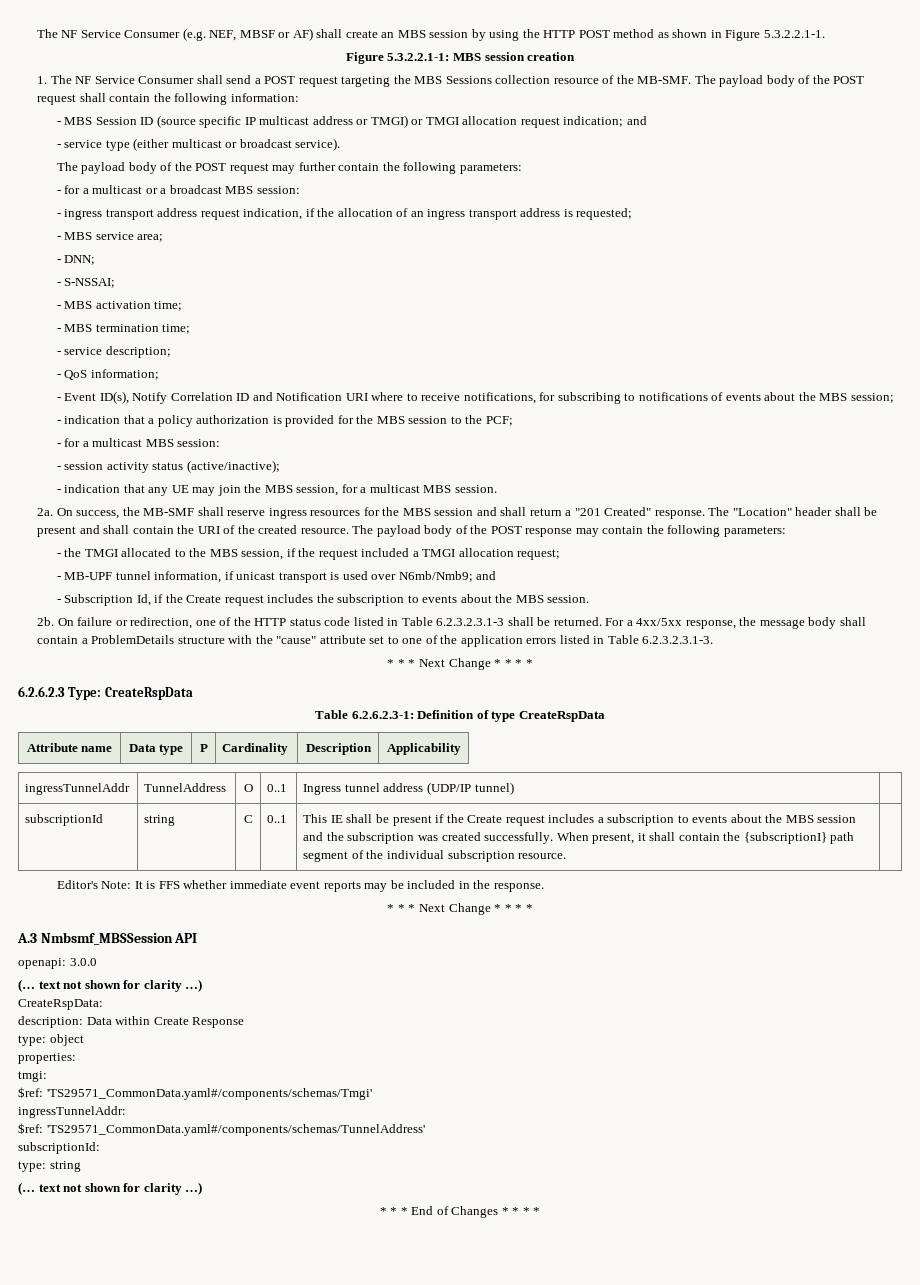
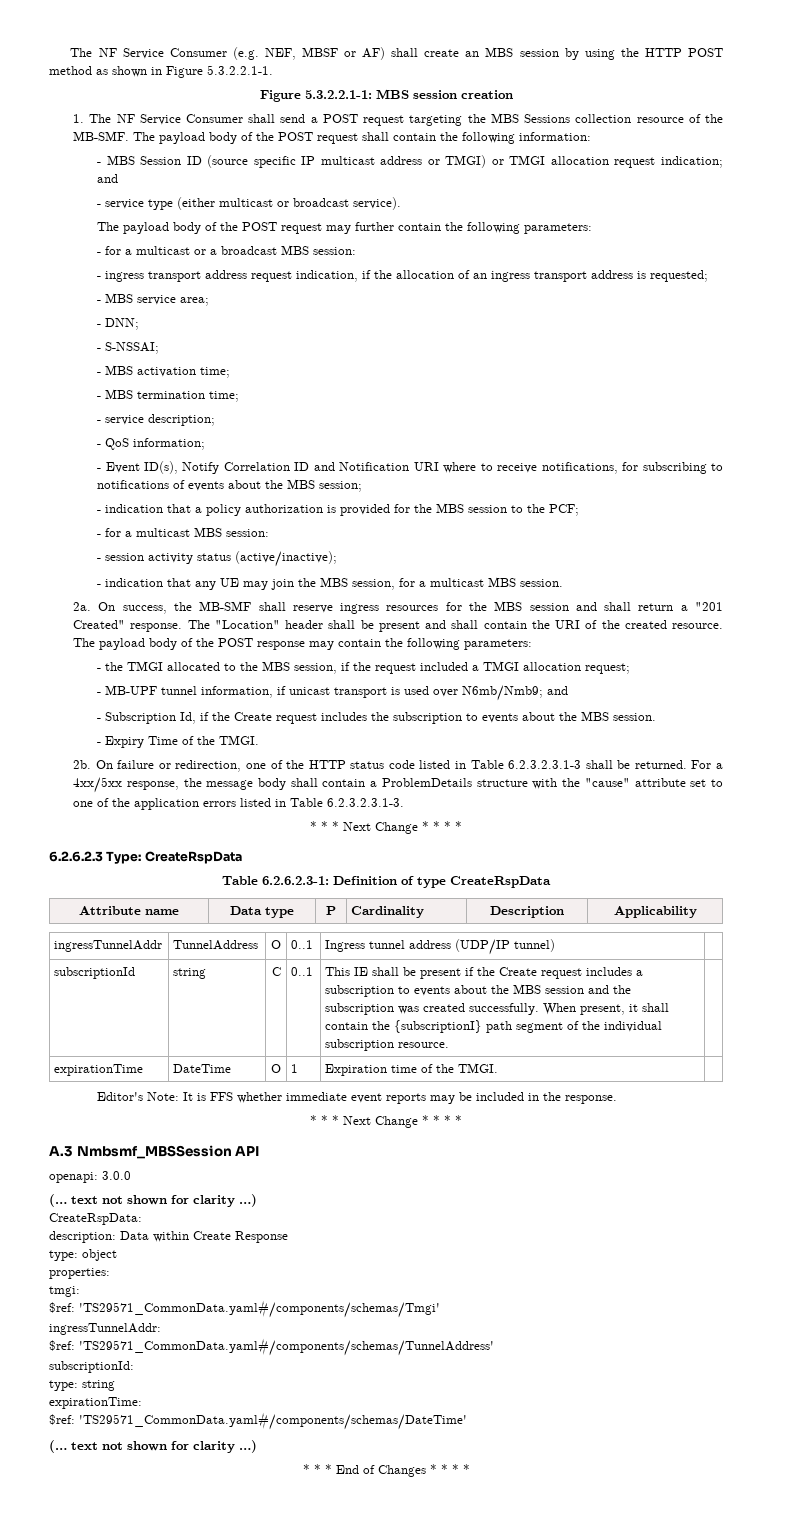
(590, 599) none -> [97,735,260,748] // - Expiry Time of the TMGI.
(567, 856) none -> [54,1064,144,1076] [173,1064,232,1073] [271,1064,281,1073] [291,1064,299,1073] [325,1063,499,1076] // expirationTime | DateTime | O | 1 | Expiration time of the TMGI. |
(81, 1166) none -> [49,1397,142,1409] [49,1412,467,1430] // expirationTime: // $ref: 'TS29571_CommonData.yaml#/components/schemas/DateTime'

